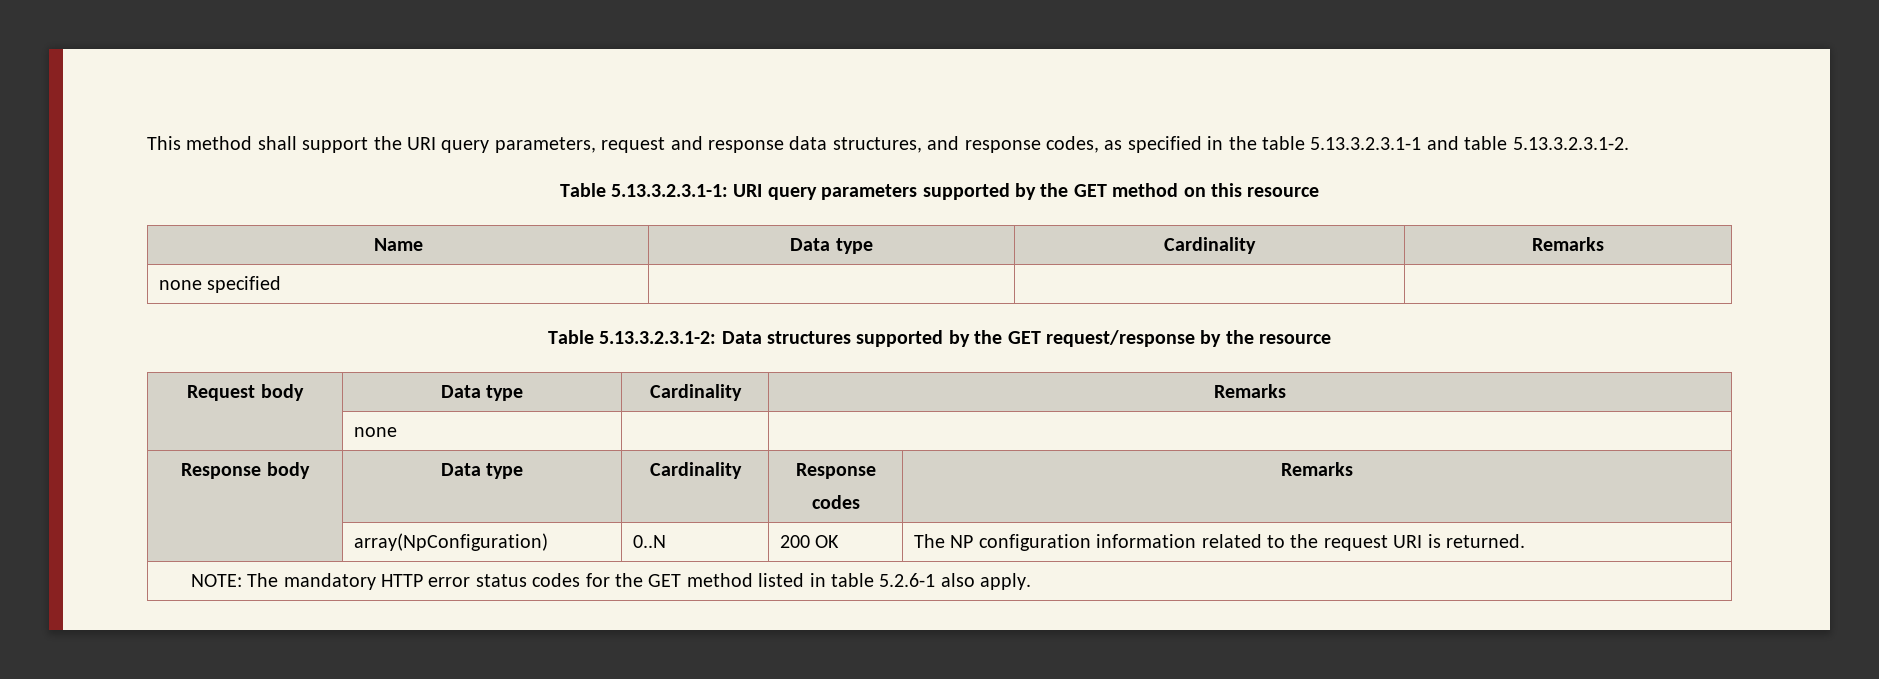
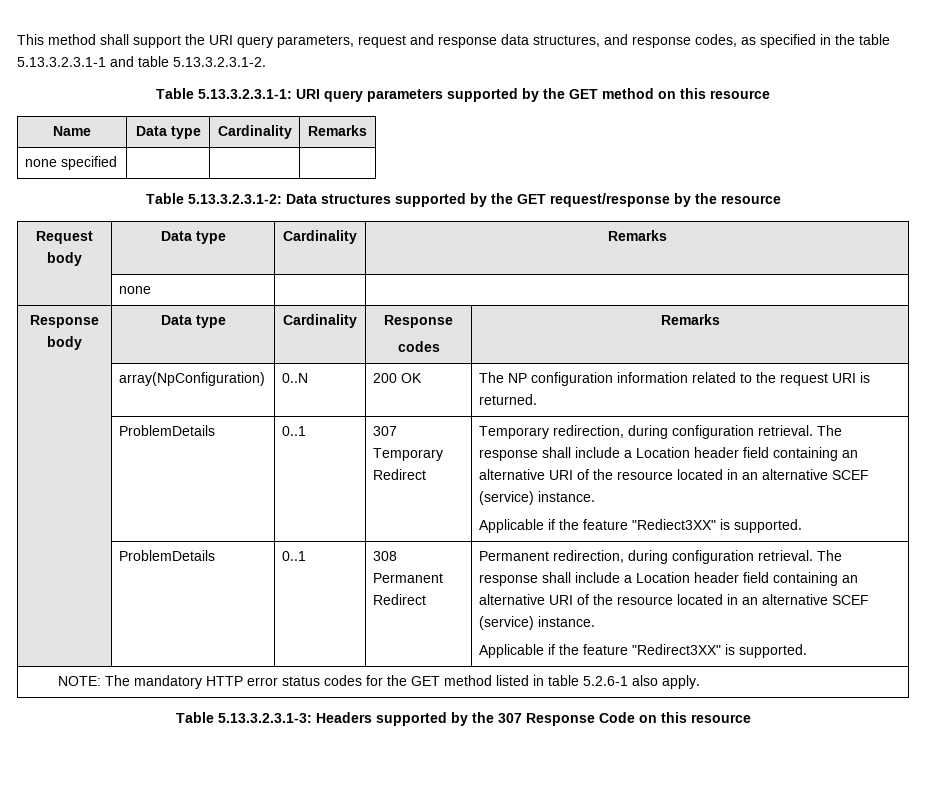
(1526, 541) none -> [118,425,215,436] [281,426,306,436] [372,426,397,436] [372,448,443,461] [372,469,426,480] [478,425,842,439] [478,447,858,461] [478,469,869,480] [478,491,595,505] [478,519,802,533] [118,550,215,561] [281,551,306,561] [372,551,397,561] [372,573,443,583] [372,594,426,605] [478,550,842,564] [478,572,858,586] [478,594,869,605] [478,616,595,630] [478,644,807,658] // | ProblemDetails | 0..1 | 307 Temporary Redirect | Temporary redirection, during configuration retrieval. The response shall include a Location header field containing an alternative URI of the resource located in an alternative SCEF (service) instance. // Applicable if the feature "Rediect3XX" is supported. // | ProblemDetails | 0..1 | 308 Permanent Redirect | Permanent redirection, during configuration retrieval. The response shall include a Location header field containing an alternative URI of the resource located in an alternative SCEF (service) instance. // Applicable if the feature "Redirect3XX" is supported.
(1032, 581) none -> [175,712,751,726] // Table 5.13.3.2.3.1-3: Headers supported by the 307 Response Code on this resource

